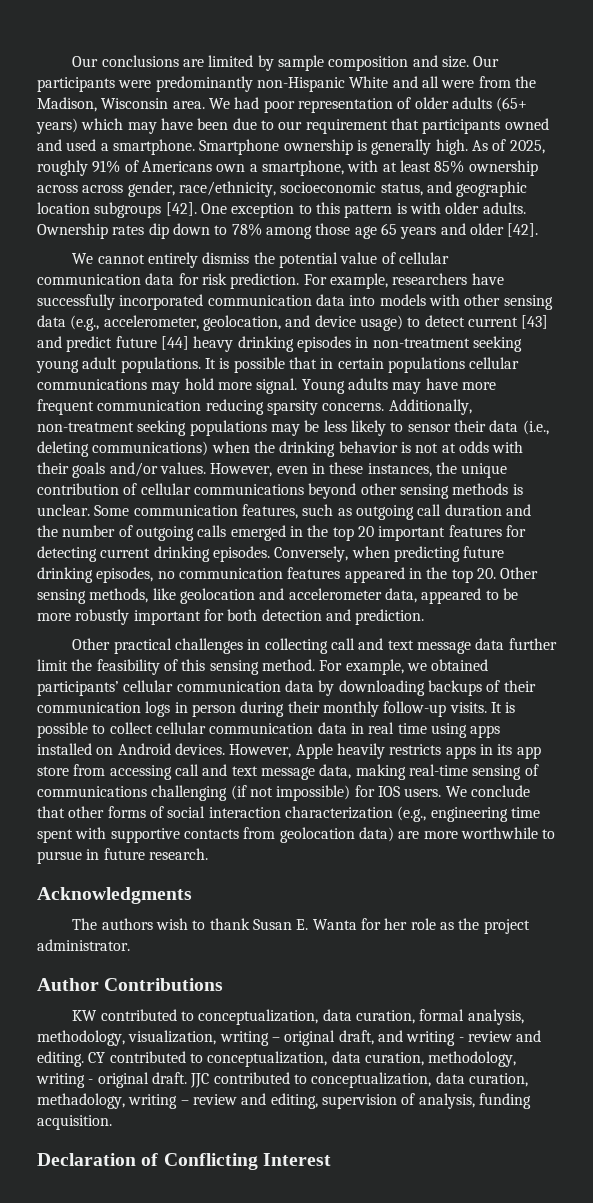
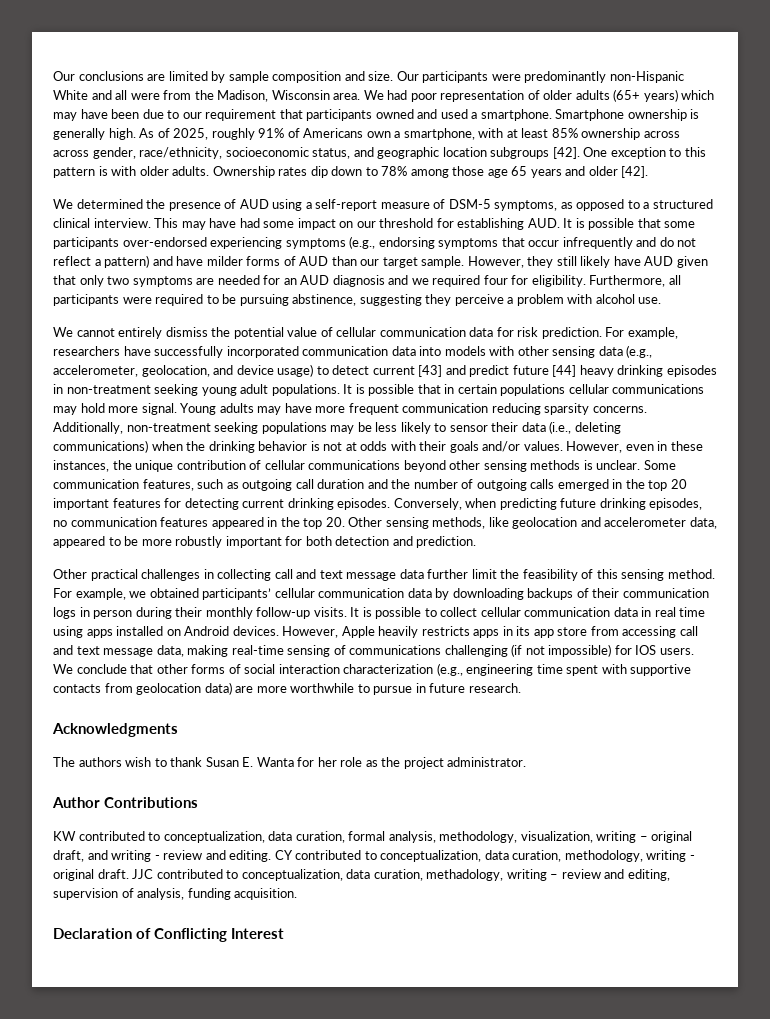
(539, 230) none -> [53,199,713,211] [53,218,696,230] [53,236,697,249] [53,255,708,268] [53,275,681,287] [53,294,662,306] // We determined the presence of AUD using a self-report measure of DSM-5 symptoms, as opposed to a structured clinical interview. This may have had some impact on our threshold for establishing AUD. It is possible that some participants over-endorsed experiencing symptoms (e.g., endorsing symptoms that occur infrequently and do not reflect a pattern) and have milder forms of AUD than our target sample. However, they still likely have AUD given that only two symptoms are needed for an AUD diagnosis and we required four for eligibility. Furthermore, all participants were required to be pursuing abstinence, suggesting they perceive a problem with alcohol use.

